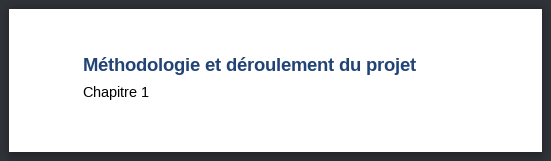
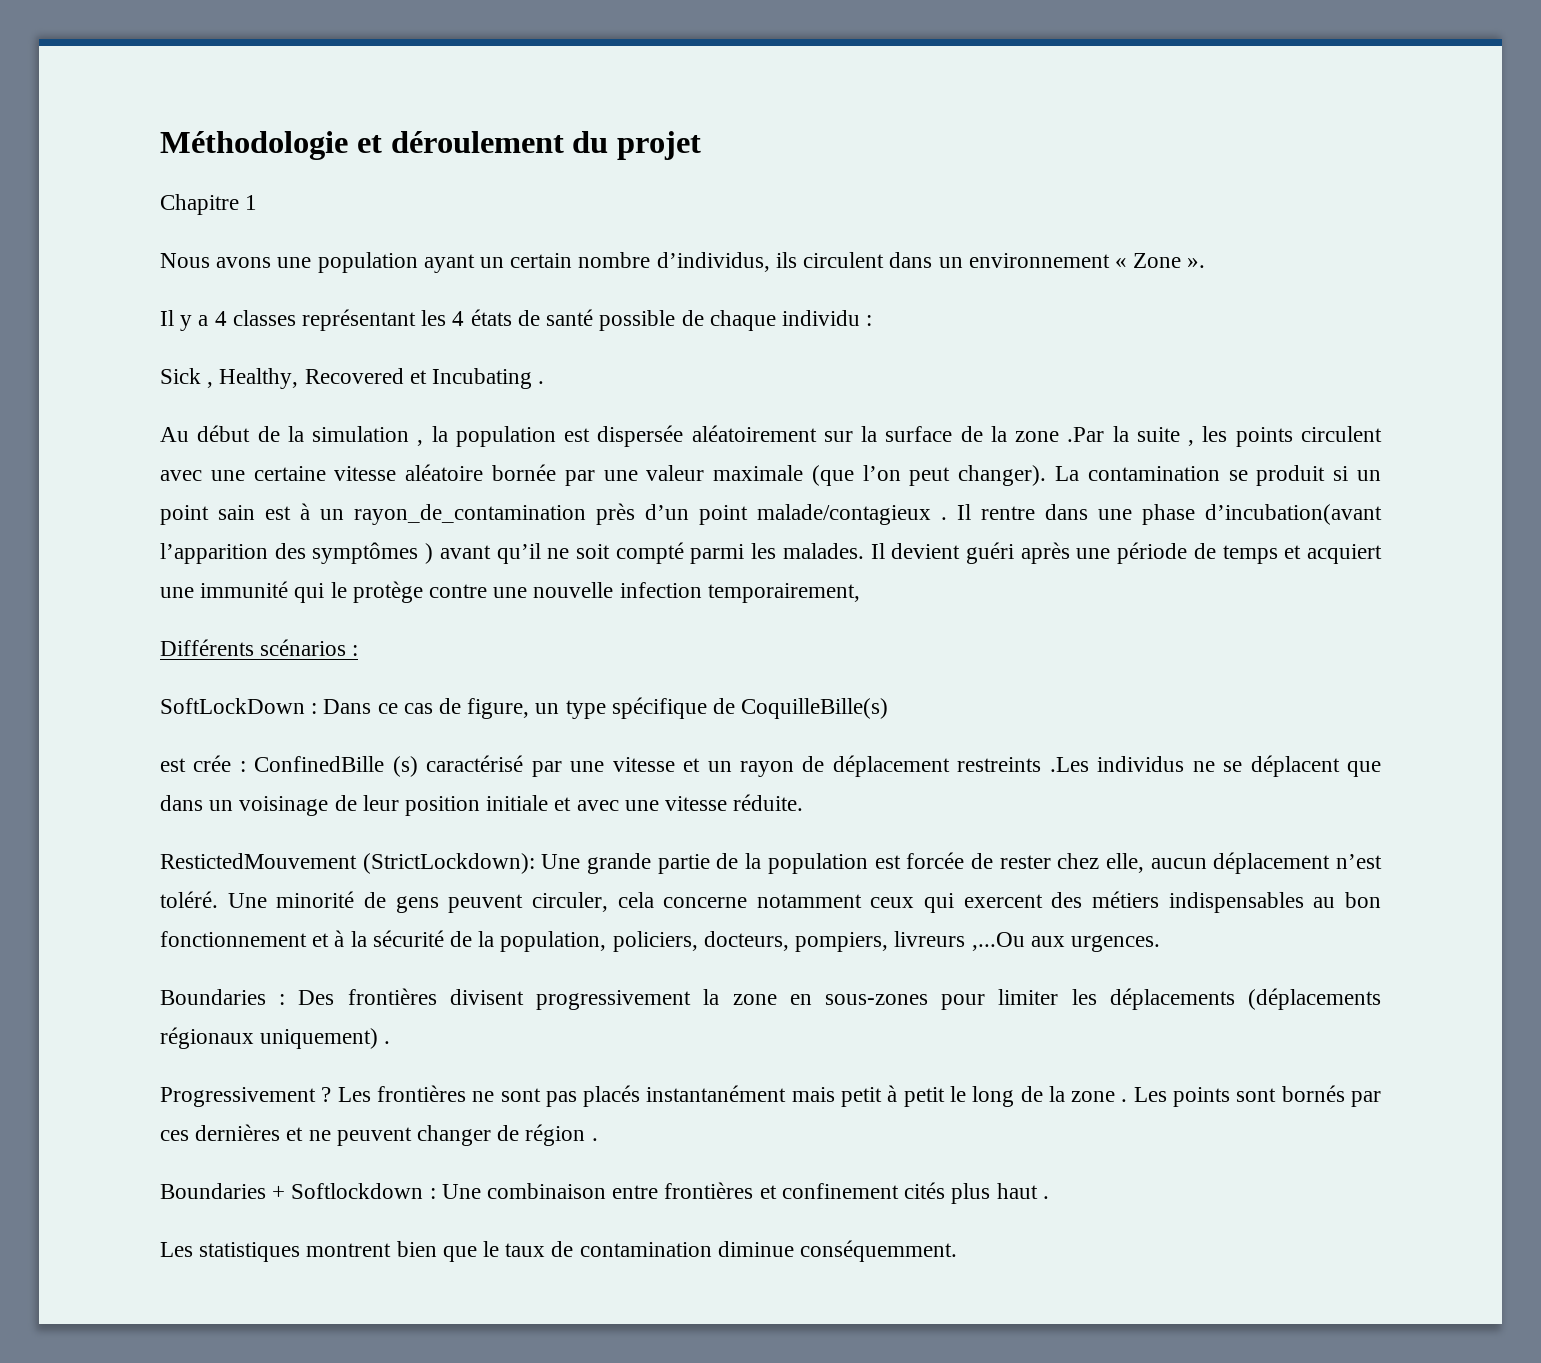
(149, 92) none -> [160,252,1206,273] [160,309,873,331] [160,368,545,389] [160,425,1383,447] [160,464,1382,486] [160,503,1382,525] [160,542,1382,564] [160,581,860,603] [160,639,359,656] [160,697,889,719] [160,755,1382,777] [160,794,804,816] [160,852,1382,874] [160,891,1381,913] [160,930,1160,952] [160,988,1381,1010] [160,1027,391,1049] [160,1085,1382,1107] [160,1124,598,1146] [160,1182,1049,1204] [160,1240,958,1262] // Nous avons une population ayant un certain nombre d’individus, ils circulent dans un environnement « Zone ». // Il y a 4 classes représentant les 4 états de santé possible de chaque individu : // Sick , Healthy, Recovered et Incubating . // Au début de la simulation , la population est dispersée aléatoirement sur la surface de la zone .Par la suite , les points circulent avec une certaine vitesse aléatoire bornée par une valeur maximale (que l’on peut changer). La contamination se produit si un point sain est à un rayon_de_contamination près d’un point malade/contagieux . Il rentre dans une phase d’incubation(avant l’apparition des symptômes ) avant qu’il ne soit compté parmi les malades. Il devient guéri après une période de temps et acquiert une immunité qui le protège contre une nouvelle infection temporairement, // Différents scénarios : // SoftLockDown : Dans ce cas de figure, un type spécifique de CoquilleBille(s) // est crée : ConfinedBille (s) caractérisé par une vitesse et un rayon de déplacement restreints .Les individus ne se déplacent que dans un voisinage de leur position initiale et avec une vitesse réduite. // RestictedMouvement (StrictLockdown): Une grande partie de la population est forcée de rester chez elle, aucun déplacement n’est toléré. Une minorité de gens peuvent circuler, cela concerne notamment ceux qui exercent des métiers indispensables au bon fonctionnement et à la sécurité de la population, policiers, docteurs, pompiers, livreurs ,...Ou aux urgences. // Boundaries : Des frontières divisent progressivement la zone en sous-zones pour limiter les déplacements (déplacements régionaux uniquement) . // Progressivement ? Les frontières ne sont pas placés instantanément mais petit à petit le long de la zone . Les points sont bornés par ces dernières et ne peuvent changer de région . // Boundaries + Softlockdown : Une combinaison entre frontières et confinement cités plus haut . // Les statistiques montrent bien que le taux de contamination diminue conséquemment.

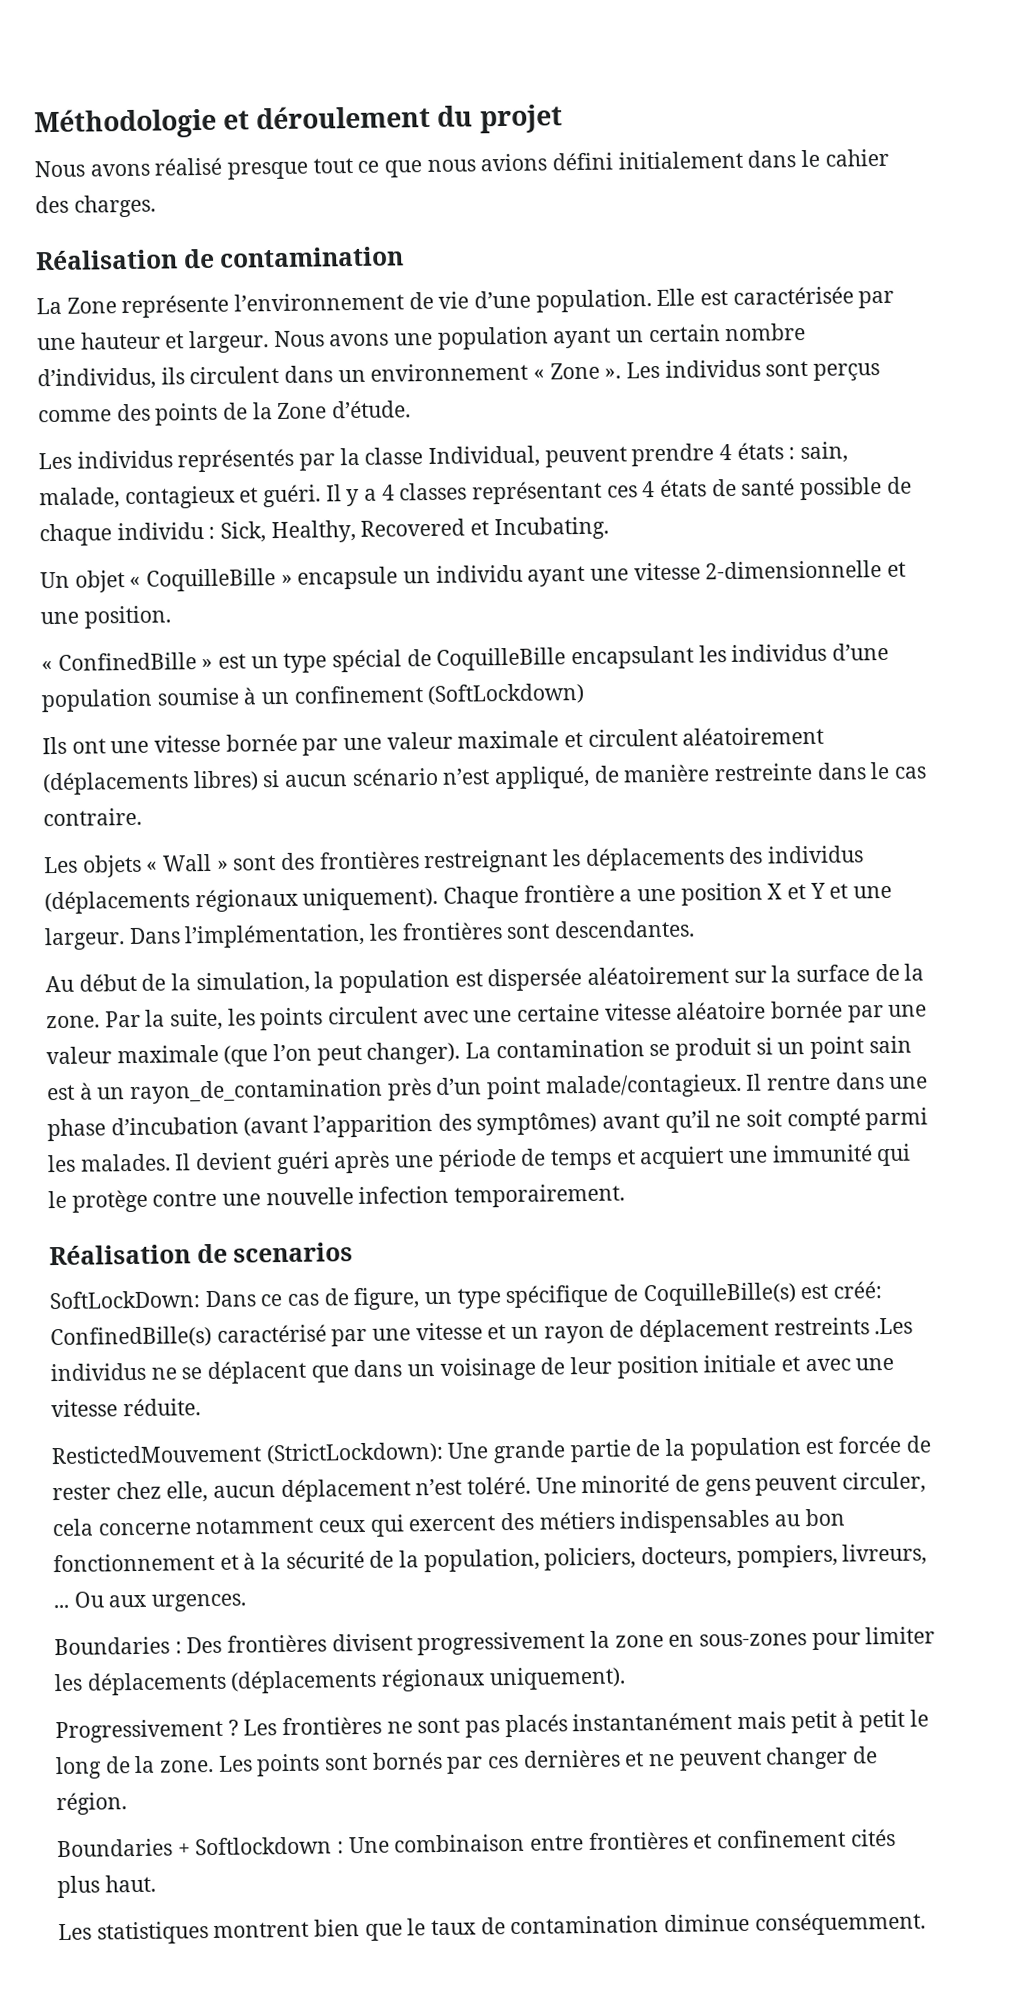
[160,194,258,215] Chapitre 1 // -> [34,148,889,180] [35,194,156,218] [35,246,405,271] [36,286,895,319] [37,330,270,354] Nous avons réalisé presque tout ce que nous avions défini initialement dans le cahier des charges. // Réalisation de contamination // La Zone représente l’environnement de vie d’une population. Elle est caractérisée par une hauteur et largeur.
(1206, 263) // -> [626,359,881,382] [38,400,412,426] [38,441,849,473] [39,484,322,510] Les individus sont perçus comme des points de la Zone d’étude. // Les individus représentés par la classe Individual, peuvent prendre 4 états : sain, malade, contagieux et guéri.
[421,310,447,326] les -> [606,485,638,498] ces
[160,368,214,388] // Sick , -> [220,521,267,543] Sick,
[432,368,545,389] Incubating . -> [493,516,609,541] [40,560,907,593] [40,605,171,629] [41,642,890,673] [41,682,586,713] [42,726,825,756] [42,761,928,796] [43,807,142,827] [43,845,865,878] [44,882,893,915] [44,919,696,951] Incubating. // Un objet « CoquilleBille » encapsule un individu ayant une vitesse 2-dimensionnelle et une position. // « ConfinedBille » est un type spécial de CoquilleBille encapsulant les individus d’une population soumise à un confinement (SoftLockdown) // Ils ont une vitesse bornée par une valeur maximale et circulent aléatoirement (déplacements libres) si aucun scénario n’est appliqué, de manière restreinte dans le cas contraire. // Les objets « Wall » sont des frontières restreignant les déplacements des individus (déplacements régionaux uniquement). Chaque frontière a une position X et Y et une largeur. Dans l’implémentation, les frontières sont descendantes.
[312,426,424,446] simulation , -> [195,971,310,995] simulation,
[1015,426,1195,446] zone .Par la suite , -> [46,1008,224,1031] zone. Par la suite,
[757,504,947,525] malade/contagieux . -> [544,1073,742,1099] malade/contagieux.
[1205,504,1382,525] [160,542,434,564] d’incubation(avant l’apparition des symptômes ) -> [110,1111,598,1138] d’incubation (avant l’apparition des symptômes)
[707,583,860,603] [160,639,359,656] [160,698,318,714] temporairement, // Différents scénarios : // SoftLockDown : -> [454,1183,626,1208] [49,1242,354,1266] [49,1290,200,1310] temporairement. // Réalisation de scenarios // SoftLockDown:
[160,755,418,777] // est crée : ConfinedBille (s) -> [800,1281,883,1300] [50,1325,212,1349] est créé: ConfinedBille(s)
[894,931,1025,951] livreurs ,...Ou -> [842,1543,928,1566] [53,1591,104,1609] livreurs, ... Ou
[260,1028,391,1049] uniquement) . -> [488,1666,626,1691] uniquement).
[1071,1091,1128,1102] zone . -> [159,1759,215,1773] zone.
[525,1124,598,1146] région . -> [56,1792,127,1816] région.
[996,1183,1049,1199] haut . -> [104,1874,156,1893] haut.

